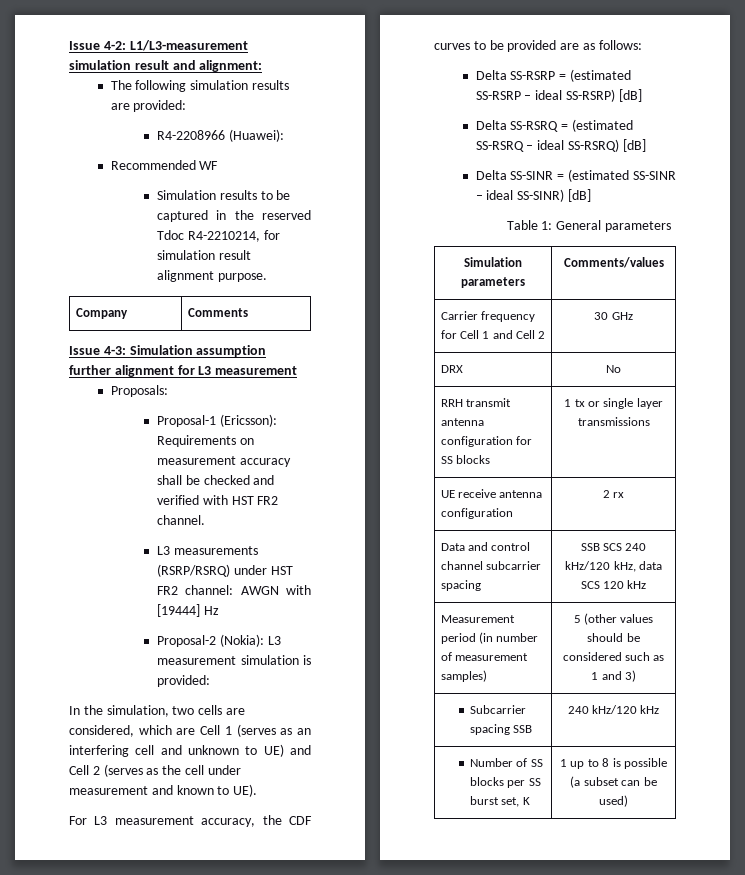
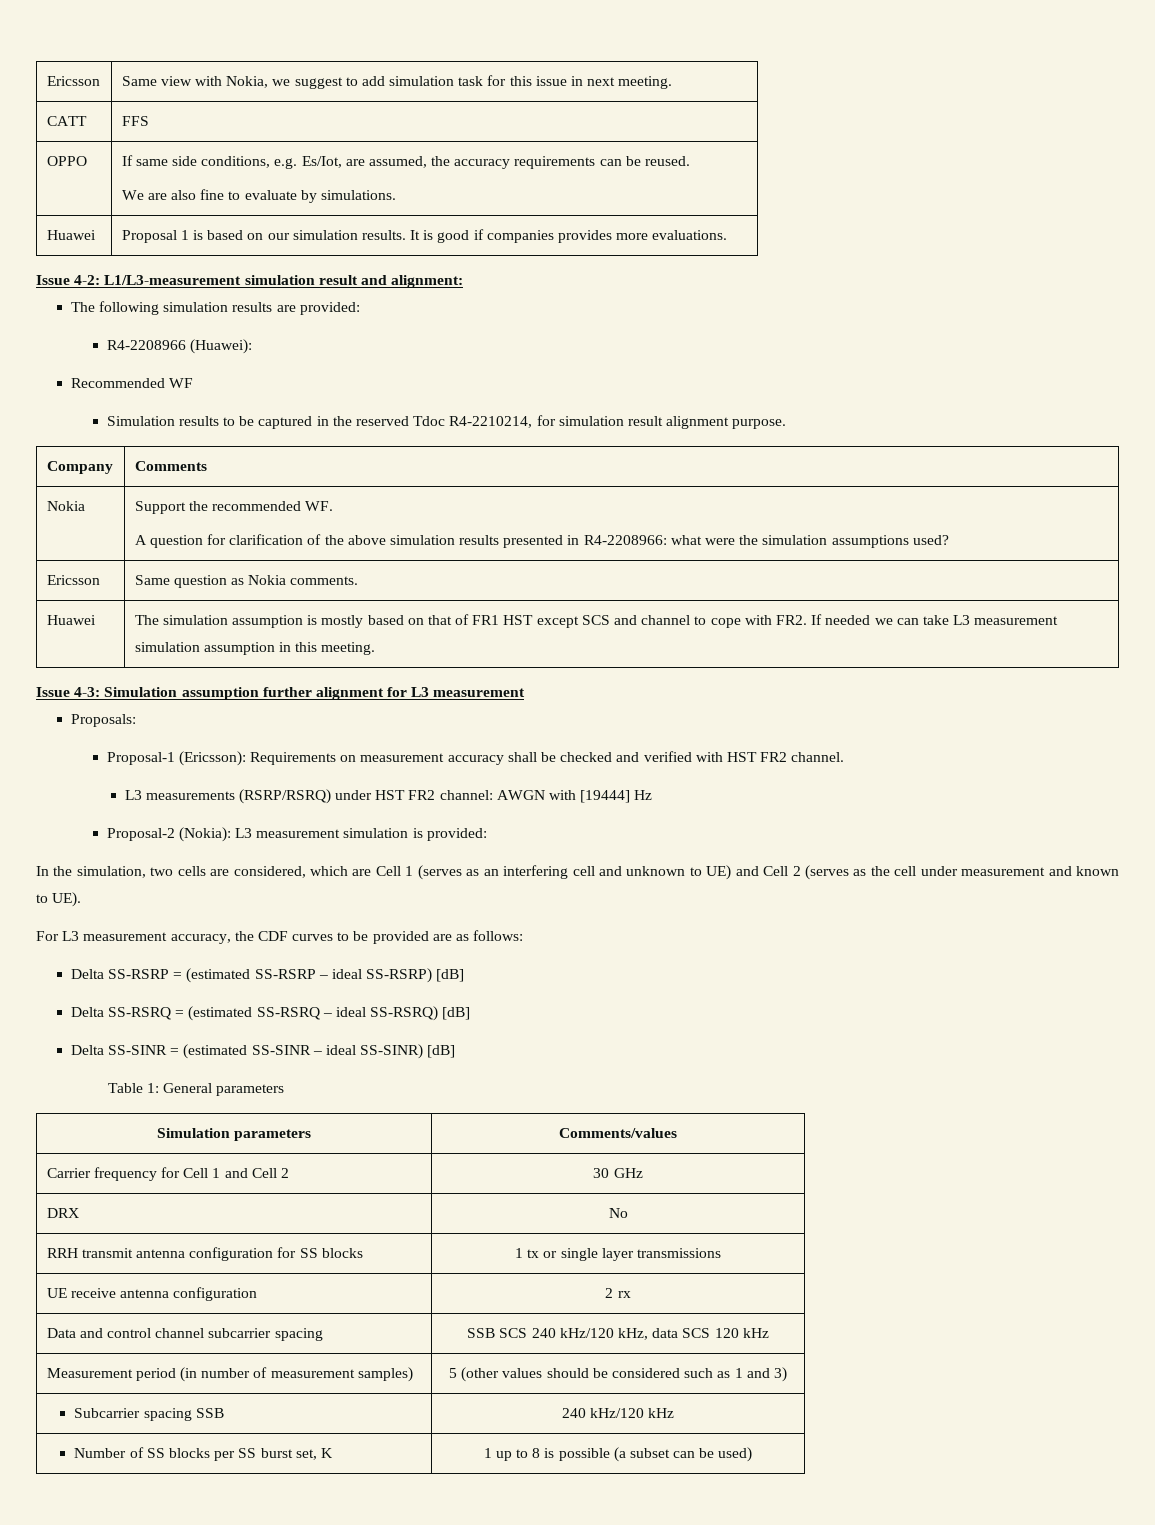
(69, 45) none -> [46,76,100,86] [121,75,673,89] [46,116,87,126] [121,116,149,126] [46,156,87,166] [121,155,691,169] [121,189,396,203] [46,230,96,240] [121,229,728,243] Ericsson | Same view with Nokia, we suggest to add simulation task for this issue in next meeting. // CATT | FFS // OPPO | If same side conditions, e.g. Es/Iot, are assumed, the accuracy requirements can be reused. // We are also fine to evaluate by simulations. // Huawei | Proposal 1 is based on our simulation results. It is good if companies provides more evaluations. //
(248, 312) none -> [46,501,85,511] [134,501,334,514] [134,534,949,548] [46,575,100,585] [134,575,359,588] [46,615,96,625] [134,614,1059,628] [134,642,376,655] // Nokia | Support the recommended WF. // A question for clarification of the above simulation results presented in R4-2208966: what were the simulation assumptions used? // Ericsson | Same question as Nokia comments. // Huawei | The simulation assumption is mostly based on that of FR1 HST except SCS and channel to cope with FR2. If needed we can take L3 measurement simulation assumption in this meeting.

